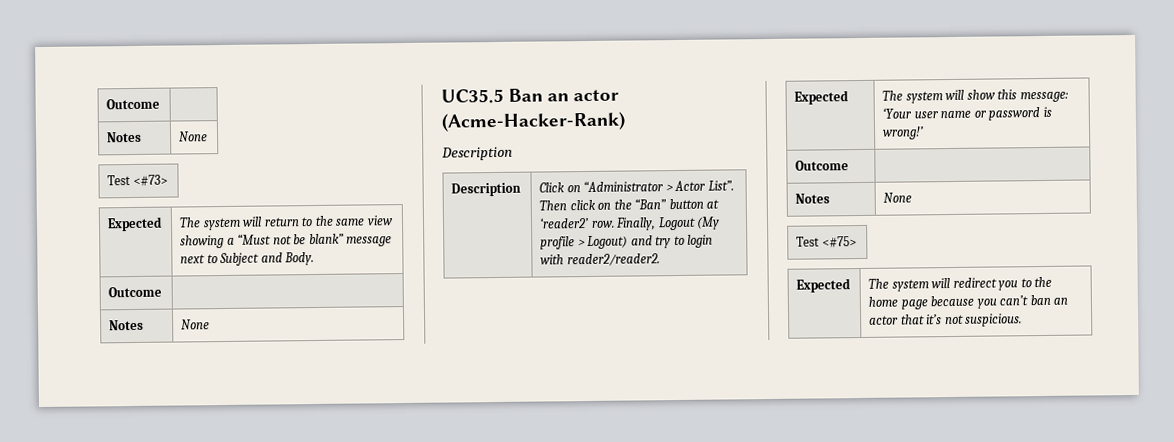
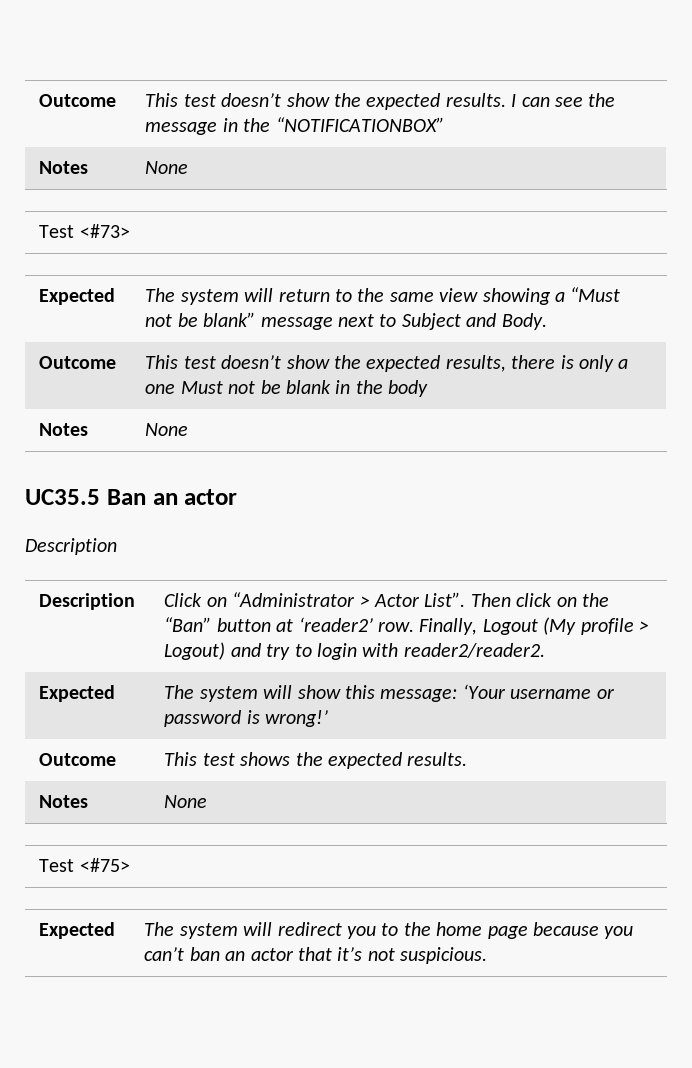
[106,98,161,110] Outcome | -> [39,94,117,107] [145,93,616,110] [145,117,444,135] Outcome | This test doesn’t show the expected results. I can see the message in the “NOTIFICATIONBOX”
(163, 292) none -> [145,355,629,372] [145,380,429,397] This test doesn’t show the expected results, there is only a one Must not be blank in the body
[441,111,625,132] (Acme-Hacker-Rank) -> (238, 497) none
[913,110,972,119] user name -> [510,689,592,699] username
(850, 165) none -> [164,752,468,769] This test shows the expected results.

